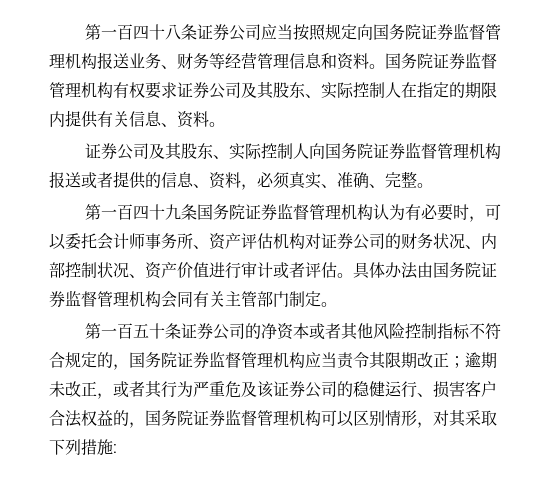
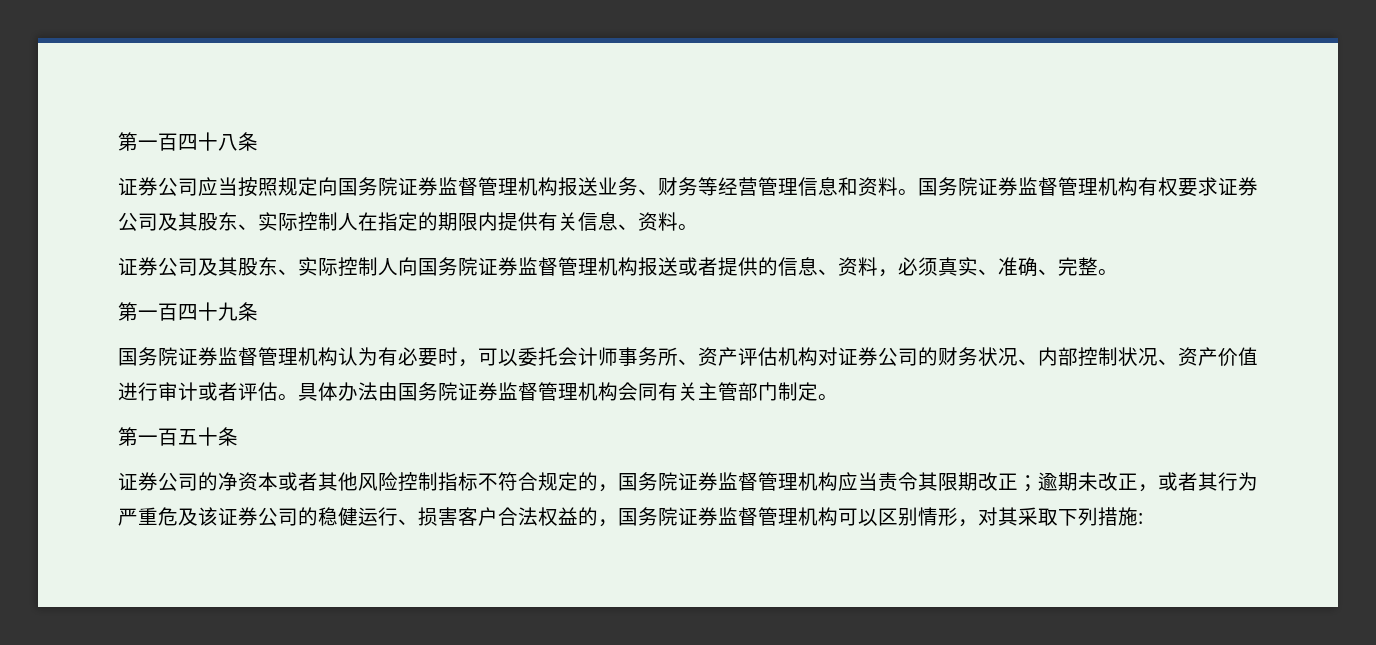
(197, 32) none -> (258, 141) //
(197, 212) none -> (258, 311) //
(181, 331) none -> (238, 436) //

